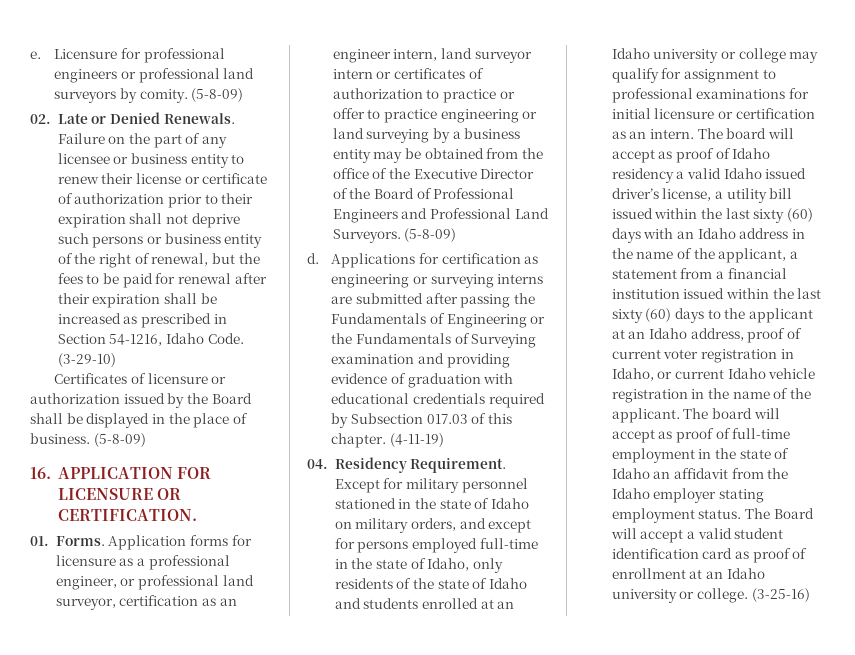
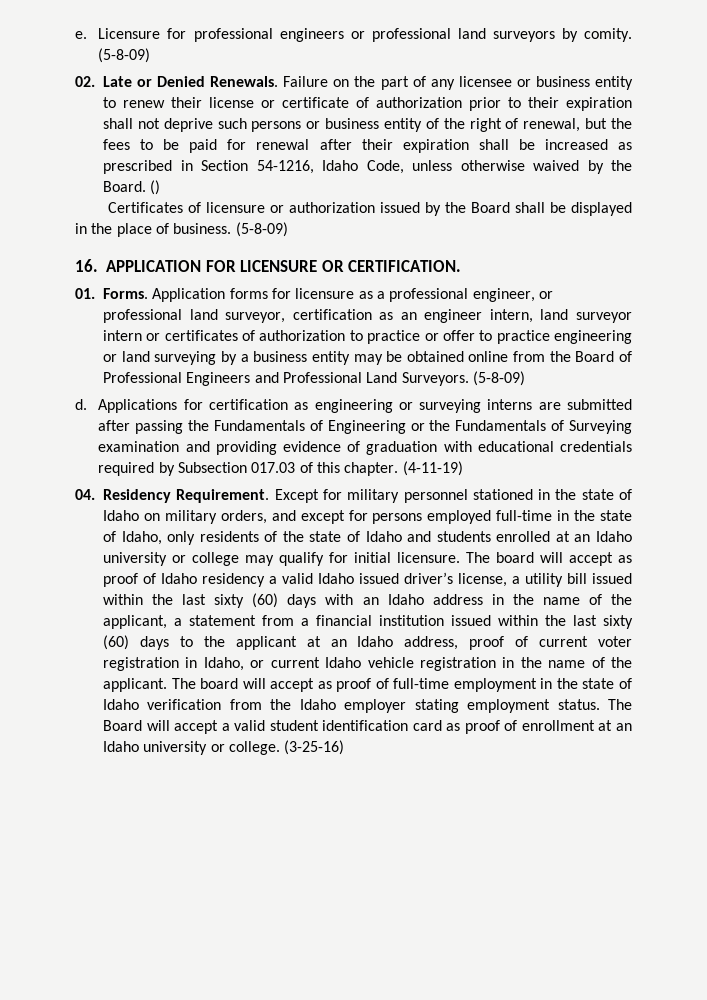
[207,333,244,344] [57,353,116,367] Code. (3-29-10) -> [366,160,632,174] [103,180,161,195] Code, unless otherwise waived by the Board. ()
[486,148,543,159] [332,168,535,179] [332,188,371,199] from the office of the Executive Director of the -> [468,351,571,362] online from the
[684,69,776,83] [611,88,810,103] [611,108,815,119] [611,129,695,139] assignment to professional examinations for initial licensure or certification as an intern. -> [354,552,460,563] initial licensure.
[653,468,729,479] an affidavit -> [147,699,222,710] verification

